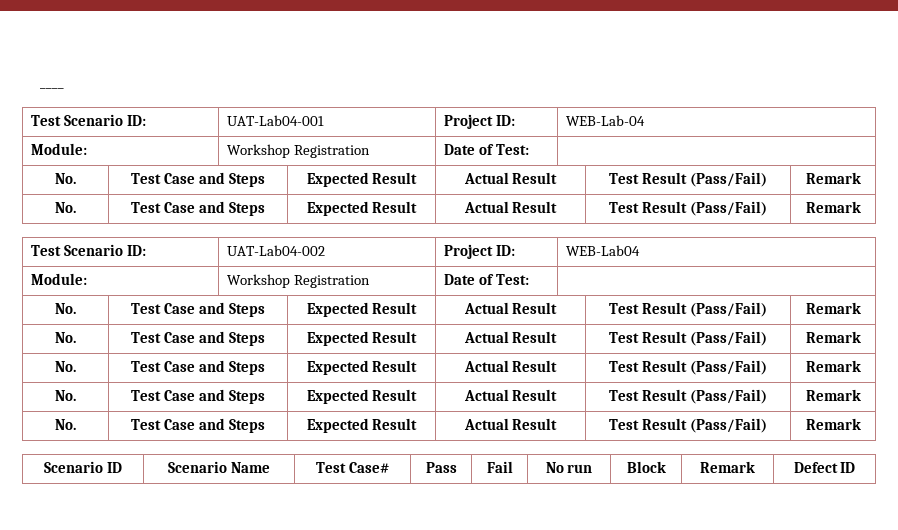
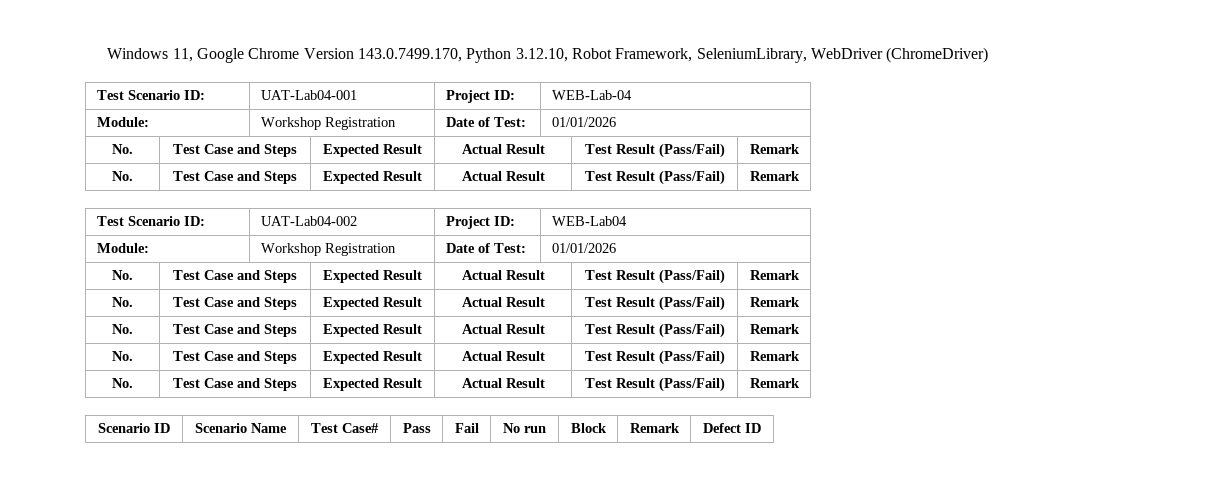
[40,87,65,89] ____ -> [107,47,989,63] Windows 11, Google Chrome Version 143.0.7499.170, Python 3.12.10, Robot Framework, SeleniumLibrary, WebDriver (ChromeDriver)
(529, 149) none -> [551,117,616,127] 01/01/2026
(529, 279) none -> [551,243,616,253] 01/01/2026

